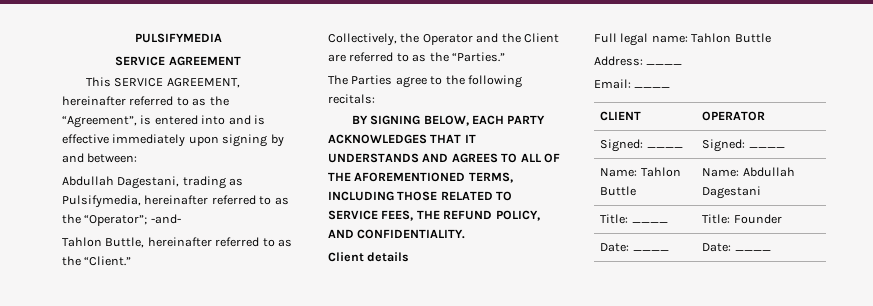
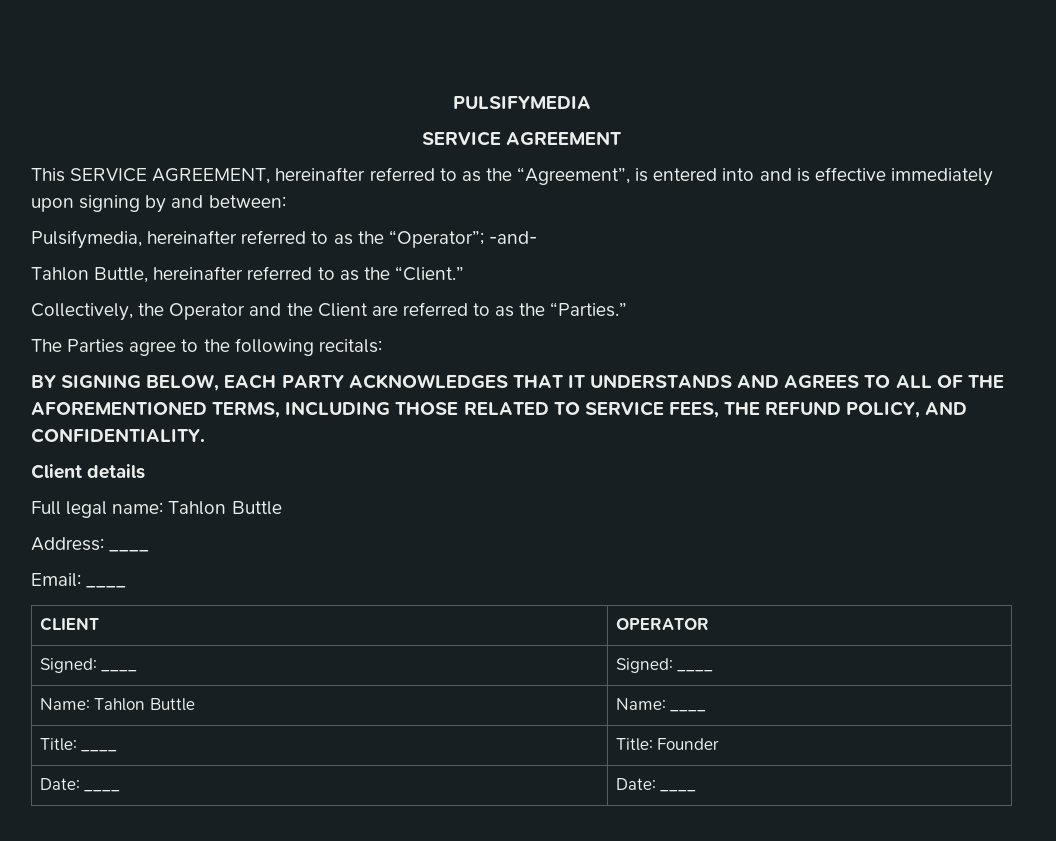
[62,176,244,189] Abdullah Dagestani, trading as -> (286, 201) none
[742,167,795,177] [702,186,762,199] Abdullah Dagestani -> [670,710,707,712] ____

